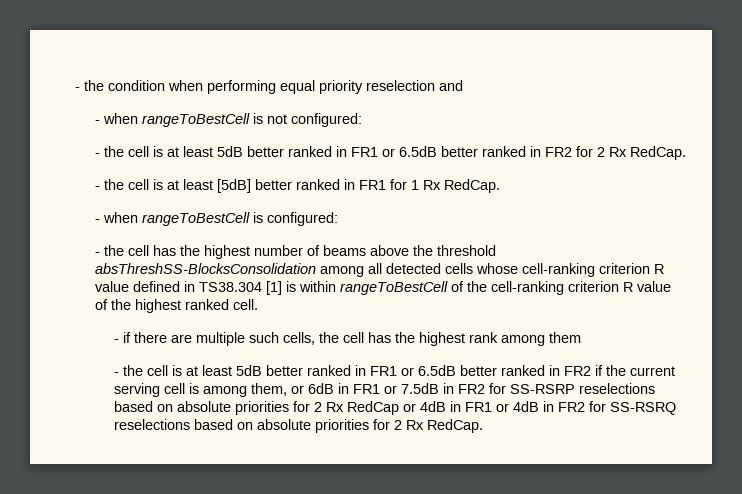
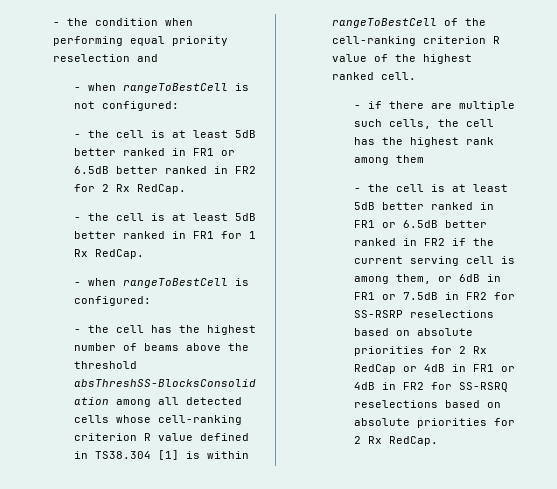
[216,179,251,193] [5dB] -> [235,213,257,221] 5dB

